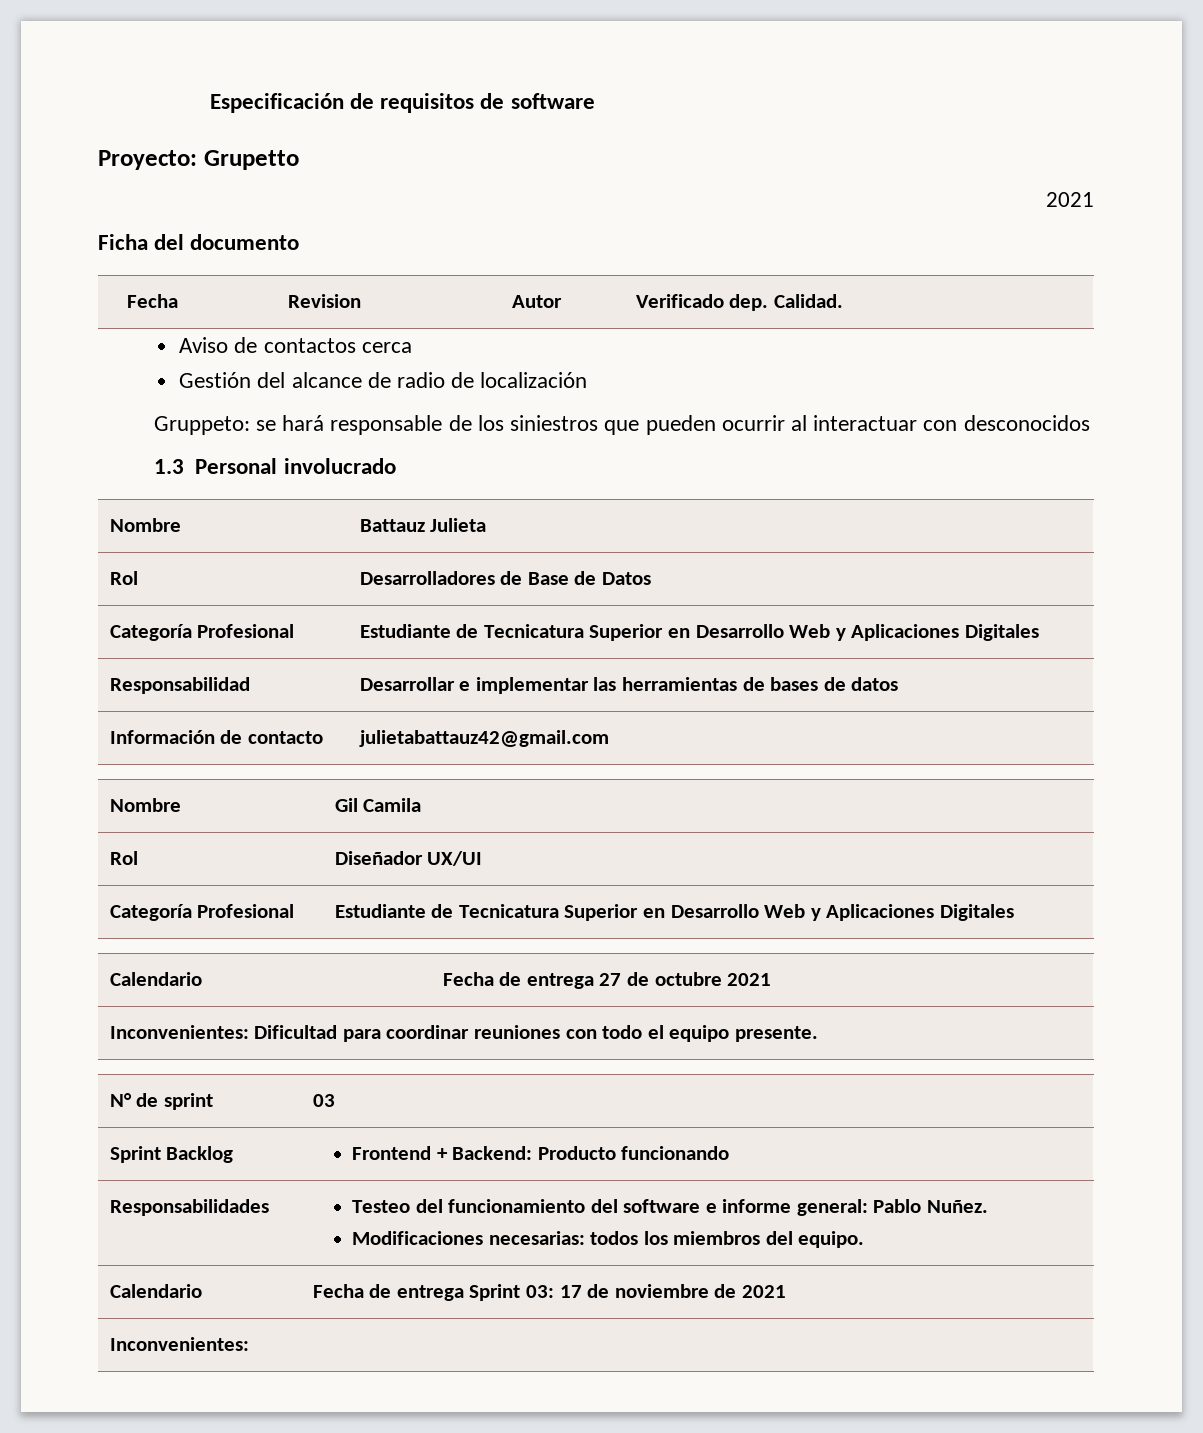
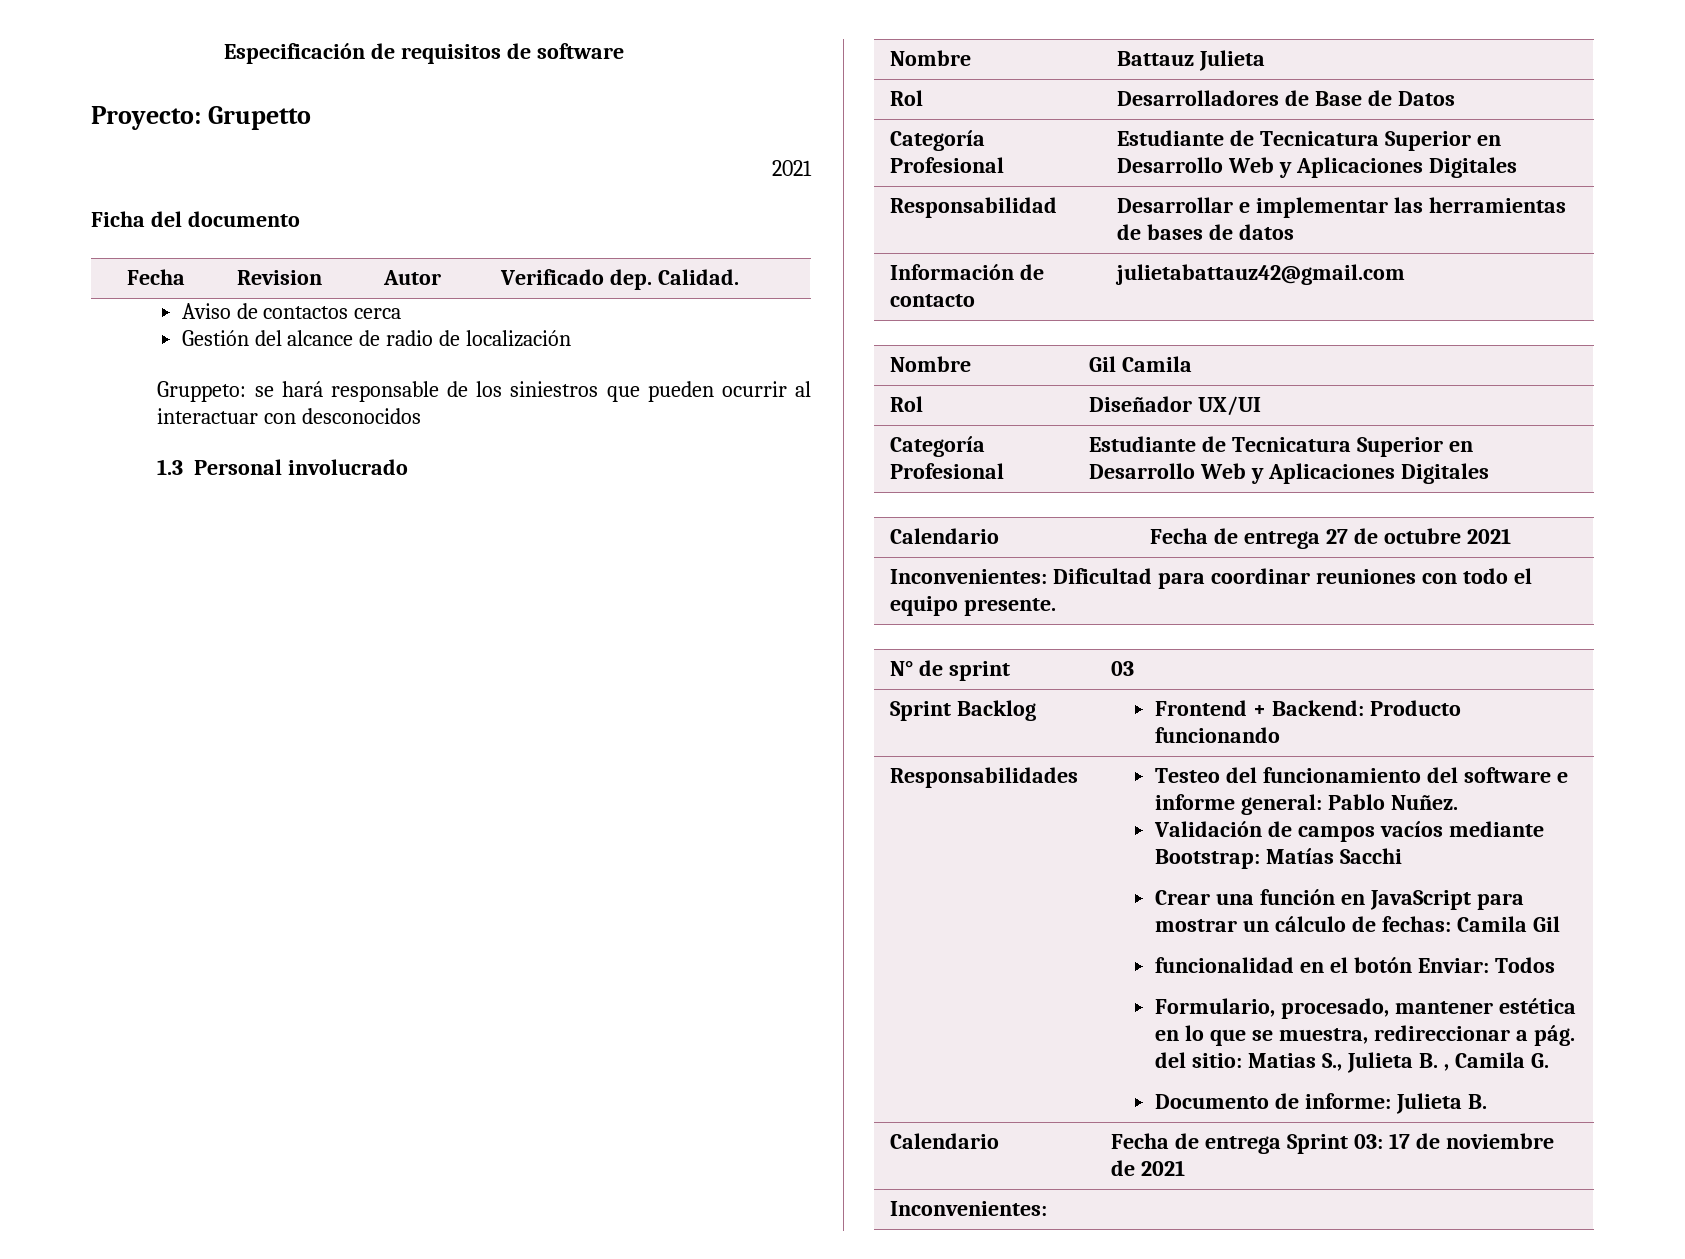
[352,1231,865,1248] Modificaciones necesarias: todos los miembros del equipo. -> [1154,821,1545,842] [1155,848,1403,869] [1155,889,1524,910] [1155,916,1560,932] [1155,957,1555,973] [1155,998,1577,1019] [1155,1025,1575,1046] [1155,1052,1549,1073] [1155,1093,1488,1114] Validación de campos vacíos mediante Bootstrap: Matías Sacchi // Crear una función en JavaScript para mostrar un cálculo de fechas: Camila Gil // funcionalidad en el botón Enviar: Todos // Formulario, procesado, mantener estética en lo que se muestra, redireccionar a pág. del sitio: Matias S., Julieta B. , Camila G. // Documento de informe: Julieta B.

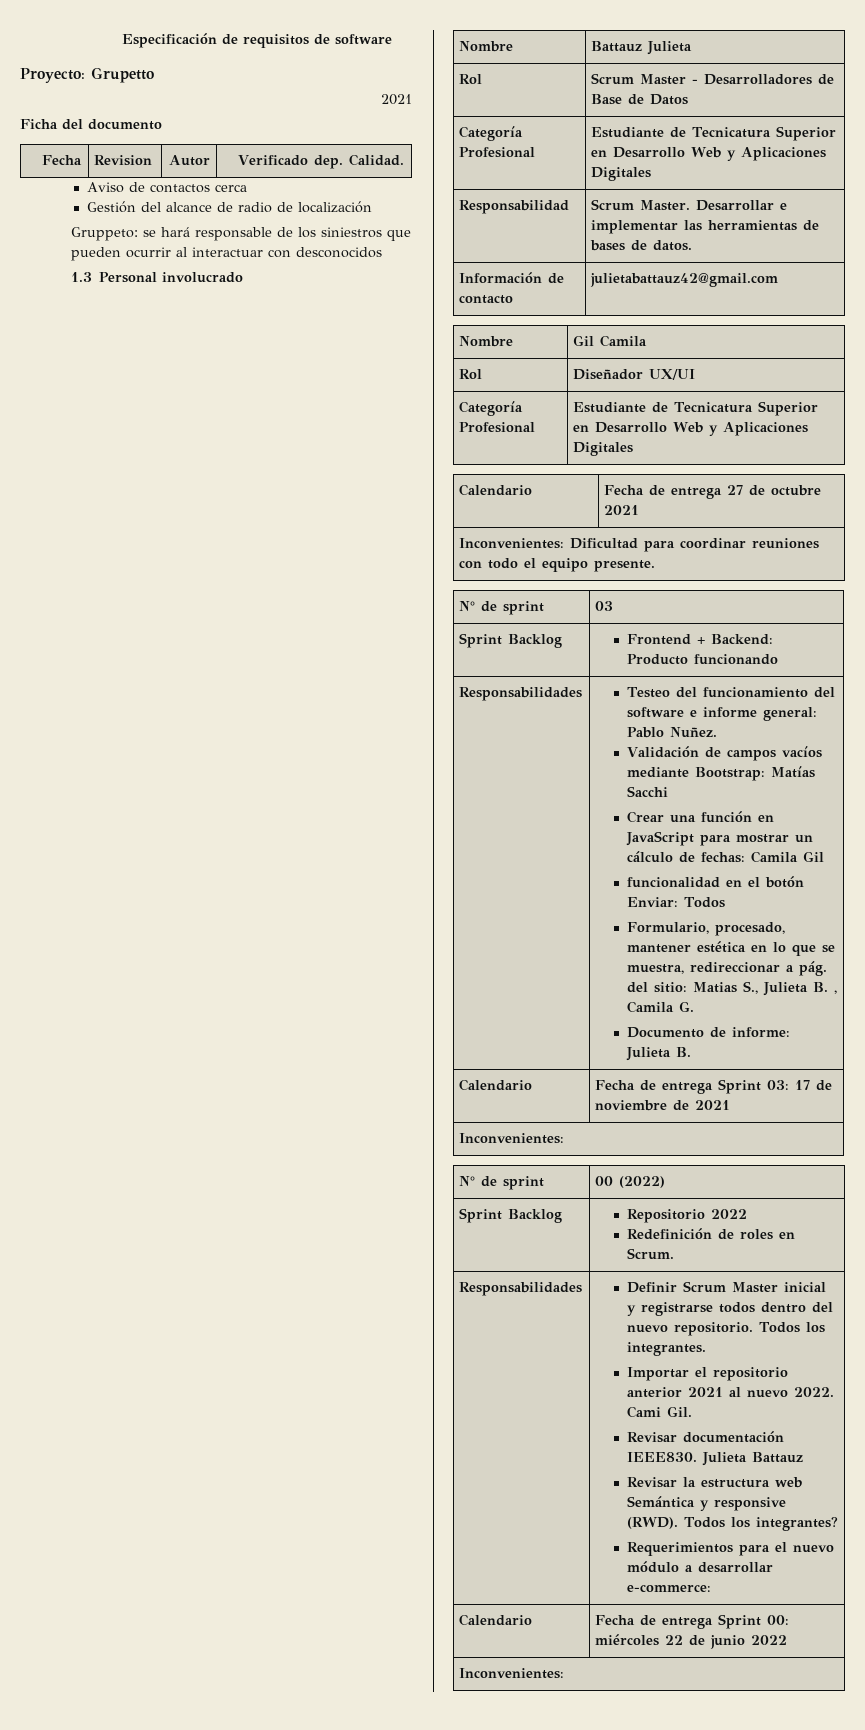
(924, 98) none -> [591,73,699,85] Scrum Master -
(1058, 207) none -> [591,199,691,211] Scrum Master.
[1238,224,1294,240] datos -> [653,240,693,251] datos.
(1048, 1208) none -> [459,1176,545,1190] [595,1176,666,1188] [459,1208,563,1223] [626,1209,747,1223] [626,1228,795,1240] [626,1248,674,1260] [459,1282,583,1296] [626,1281,826,1293] [626,1302,833,1316] [626,1322,825,1336] [626,1342,706,1356] [626,1367,788,1381] [626,1387,834,1398] [626,1406,692,1418] [626,1431,784,1443] [626,1452,803,1466] [626,1477,802,1488] [626,1496,786,1511] [626,1517,838,1531] [626,1542,834,1556] [626,1561,773,1573] [626,1584,711,1592] [459,1614,533,1626] [595,1614,790,1629] [595,1634,788,1649] [459,1668,565,1679] // N° de sprint | 00 (2022) // Sprint Backlog | Repositorio 2022 // Redefinición de roles en Scrum. // Responsabilidades | Definir Scrum Master inicial y registrarse todos dentro del nuevo repositorio. Todos los integrantes. // Importar el repositorio anterior 2021 al nuevo 2022. Cami Gil. // Revisar documentación IEEE830. Julieta Battauz // Revisar la estructura web Semántica y responsive (RWD). Todos los integrantes? // Requerimientos para el nuevo módulo a desarrollar e-commerce: // Calendario | Fecha de entrega Sprint 00: miércoles 22 de junio 2022 // Inconvenientes:

